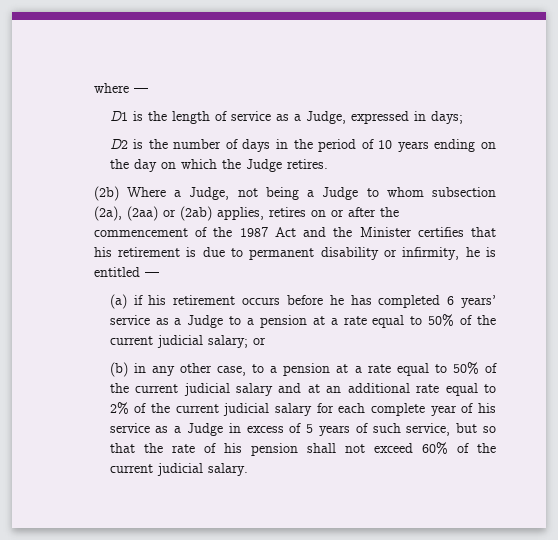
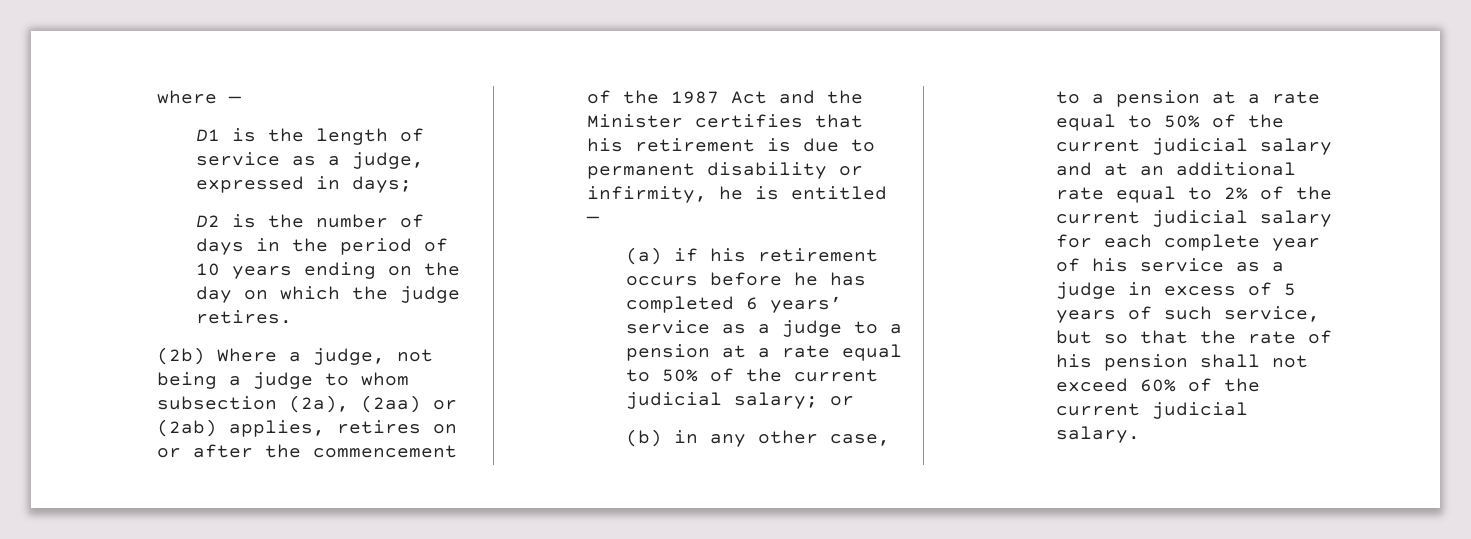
[305,111,346,124] Judge, -> [352,152,425,169] judge,
[245,159,282,172] Judge -> [400,286,461,303] judge
[189,187,230,200] Judge, -> [313,348,386,365] judge,
[322,187,359,200] Judge -> [253,372,314,389] judge
[187,315,224,328] Judge -> [782,320,843,337] judge
[187,423,224,436] Judge -> [1056,282,1117,299] judge

